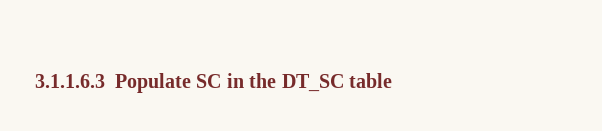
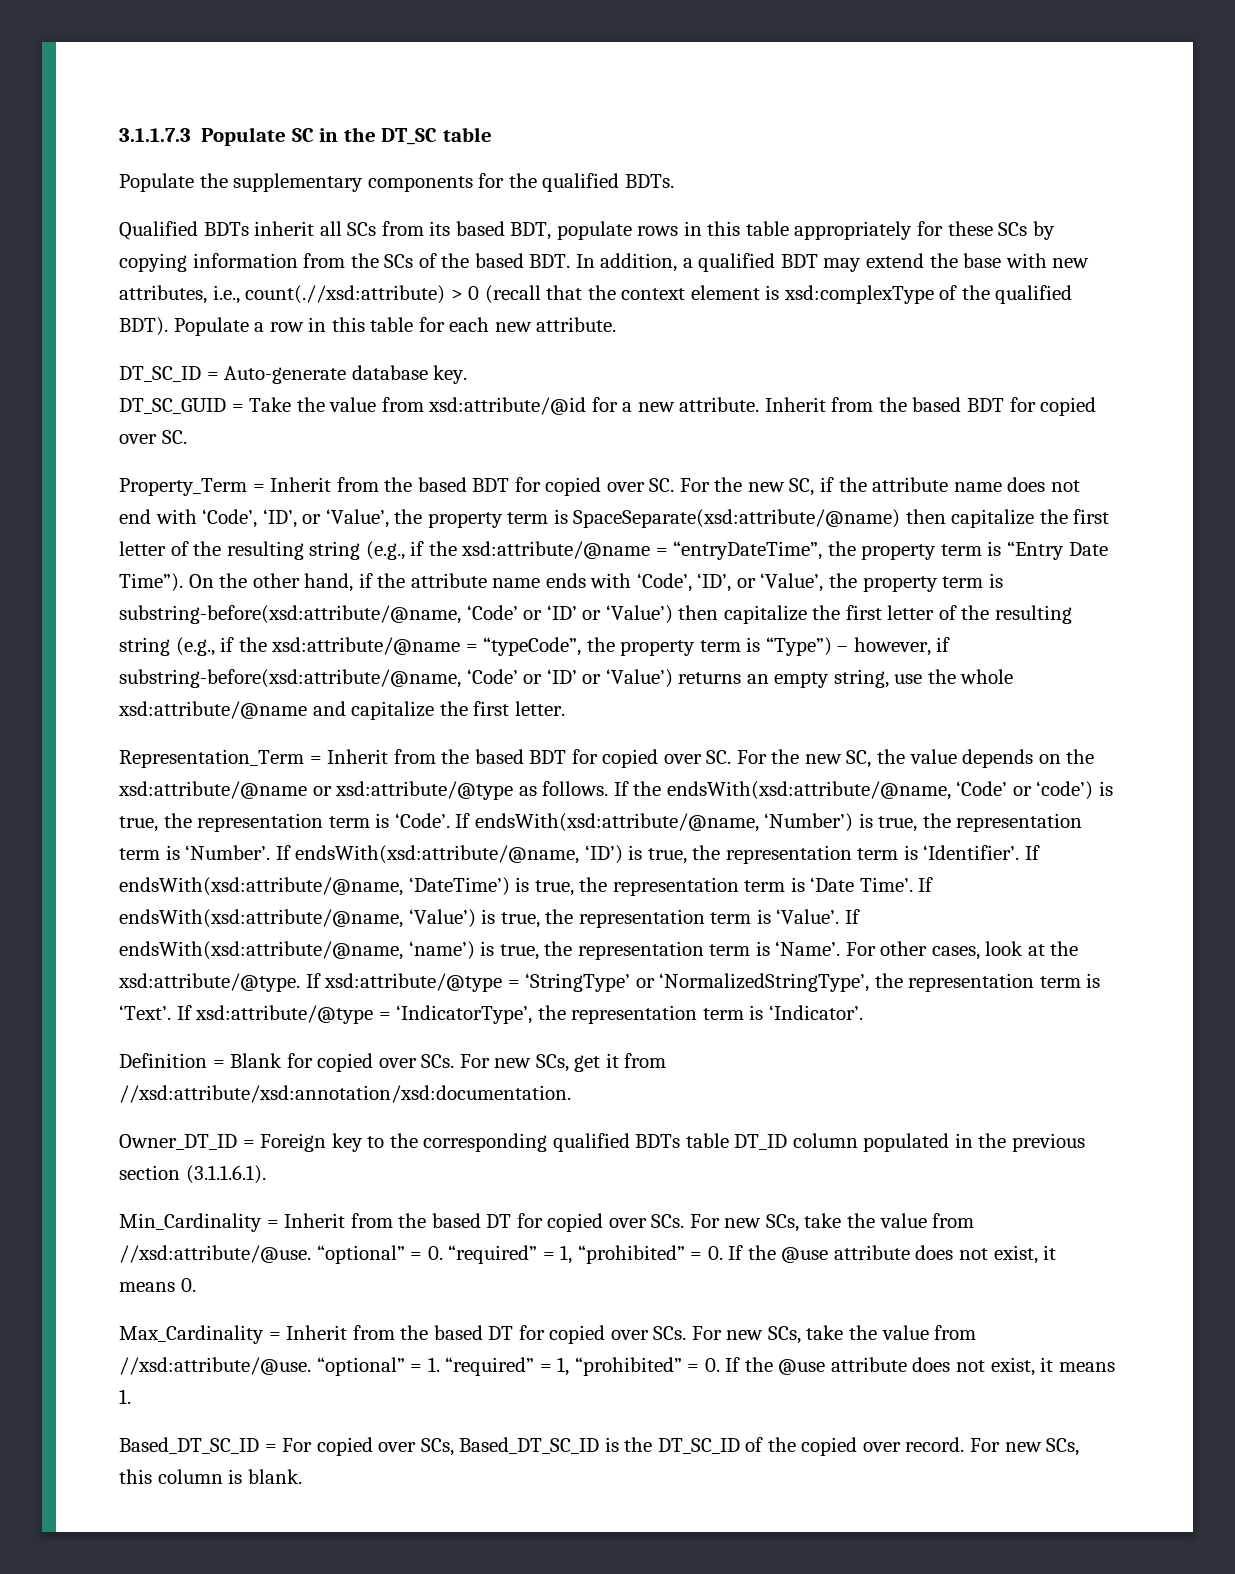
[35,74,105,88] 3.1.1.6.3 -> [119,128,191,142] 3.1.1.7.3
(392, 80) none -> [119,173,674,192] [119,221,1055,240] [119,253,1090,272] [119,285,1073,304] [119,317,617,336] [119,365,468,384] [119,397,1097,416] [119,430,187,444] [119,477,1080,496] [119,509,1110,528] [119,541,1108,560] [119,573,1003,592] [119,605,1072,624] [119,637,951,656] [119,669,1014,688] [118,701,565,720] [119,749,1095,768] [118,781,1113,800] [119,813,1083,832] [119,845,1040,864] [119,877,934,896] [119,909,860,928] [119,941,1079,960] [118,973,1101,992] [119,1005,863,1024] [119,1053,667,1072] [119,1085,571,1103] [119,1133,1086,1152] [119,1165,266,1184] [119,1213,975,1232] [119,1245,1057,1264] [119,1278,196,1292] [119,1325,977,1344] [119,1357,1115,1376] [119,1389,131,1404] [119,1437,1080,1456] [119,1469,302,1484] // Populate the supplementary components for the qualified BDTs. // Qualified BDTs inherit all SCs from its based BDT, populate rows in this table appropriately for these SCs by copying information from the SCs of the based BDT. In addition, a qualified BDT may extend the base with new attributes, i.e., count(.//xsd:attribute) > 0 (recall that the context element is xsd:complexType of the qualified BDT). Populate a row in this table for each new attribute. // DT_SC_ID = Auto-generate database key. // DT_SC_GUID = Take the value from xsd:attribute/@id for a new attribute. Inherit from the based BDT for copied over SC. // Property_Term = Inherit from the based BDT for copied over SC. For the new SC, if the attribute name does not end with ‘Code’, ‘ID’, or ‘Value’, the property term is SpaceSeparate(xsd:attribute/@name) then capitalize the first letter of the resulting string (e.g., if the xsd:attribute/@name = “entryDateTime”, the property term is “Entry Date Time”). On the other hand, if the attribute name ends with ‘Code’, ‘ID’, or ‘Value’, the property term is substring-before(xsd:attribute/@name, ‘Code’ or ‘ID’ or ‘Value’) then capitalize the first letter of the resulting string (e.g., if the xsd:attribute/@name = “typeCode”, the property term is “Type”) – however, if substring-before(xsd:attribute/@name, ‘Code’ or ‘ID’ or ‘Value’) returns an empty string, use the whole xsd:attribute/@name and capitalize the first letter. // Representation_Term = Inherit from the based BDT for copied over SC. For the new SC, the value depends on the xsd:attribute/@name or xsd:attribute/@type as follows. If the endsWith(xsd:attribute/@name, ‘Code’ or ‘code’) is true, the representation term is ‘Code’. If endsWith(xsd:attribute/@name, ‘Number’) is true, the representation term is ‘Number’. If endsWith(xsd:attribute/@name, ‘ID’) is true, the representation term is ‘Identifier’. If endsWith(xsd:attribute/@name, ‘DateTime’) is true, the representation term is ‘Date Time’. If endsWith(xsd:attribute/@name, ‘Value’) is true, the representation term is ‘Value’. If endsWith(xsd:attribute/@name, ‘name’) is true, the representation term is ‘Name’. For other cases, look at the xsd:attribute/@type. If xsd:attribute/@type = ‘StringType’ or ‘NormalizedStringType’, the representation term is ‘Text’. If xsd:attribute/@type = ‘IndicatorType’, the representation term is ‘Indicator’. // Definition = Blank for copied over SCs. For new SCs, get it from //xsd:attribute/xsd:annotation/xsd:documentation. // Owner_DT_ID = Foreign key to the corresponding qualified BDTs table DT_ID column populated in the previous section (3.1.1.6.1). // Min_Cardinality = Inherit from the based DT for copied over SCs. For new SCs, take the value from //xsd:attribute/@use. “optional” = 0. “required” = 1, “prohibited” = 0. If the @use attribute does not exist, it means 0. // Max_Cardinality = Inherit from the based DT for copied over SCs. For new SCs, take the value from //xsd:attribute/@use. “optional” = 1. “required” = 1, “prohibited” = 0. If the @use attribute does not exist, it means 1. // Based_DT_SC_ID = For copied over SCs, Based_DT_SC_ID is the DT_SC_ID of the copied over record. For new SCs, this column is blank.

